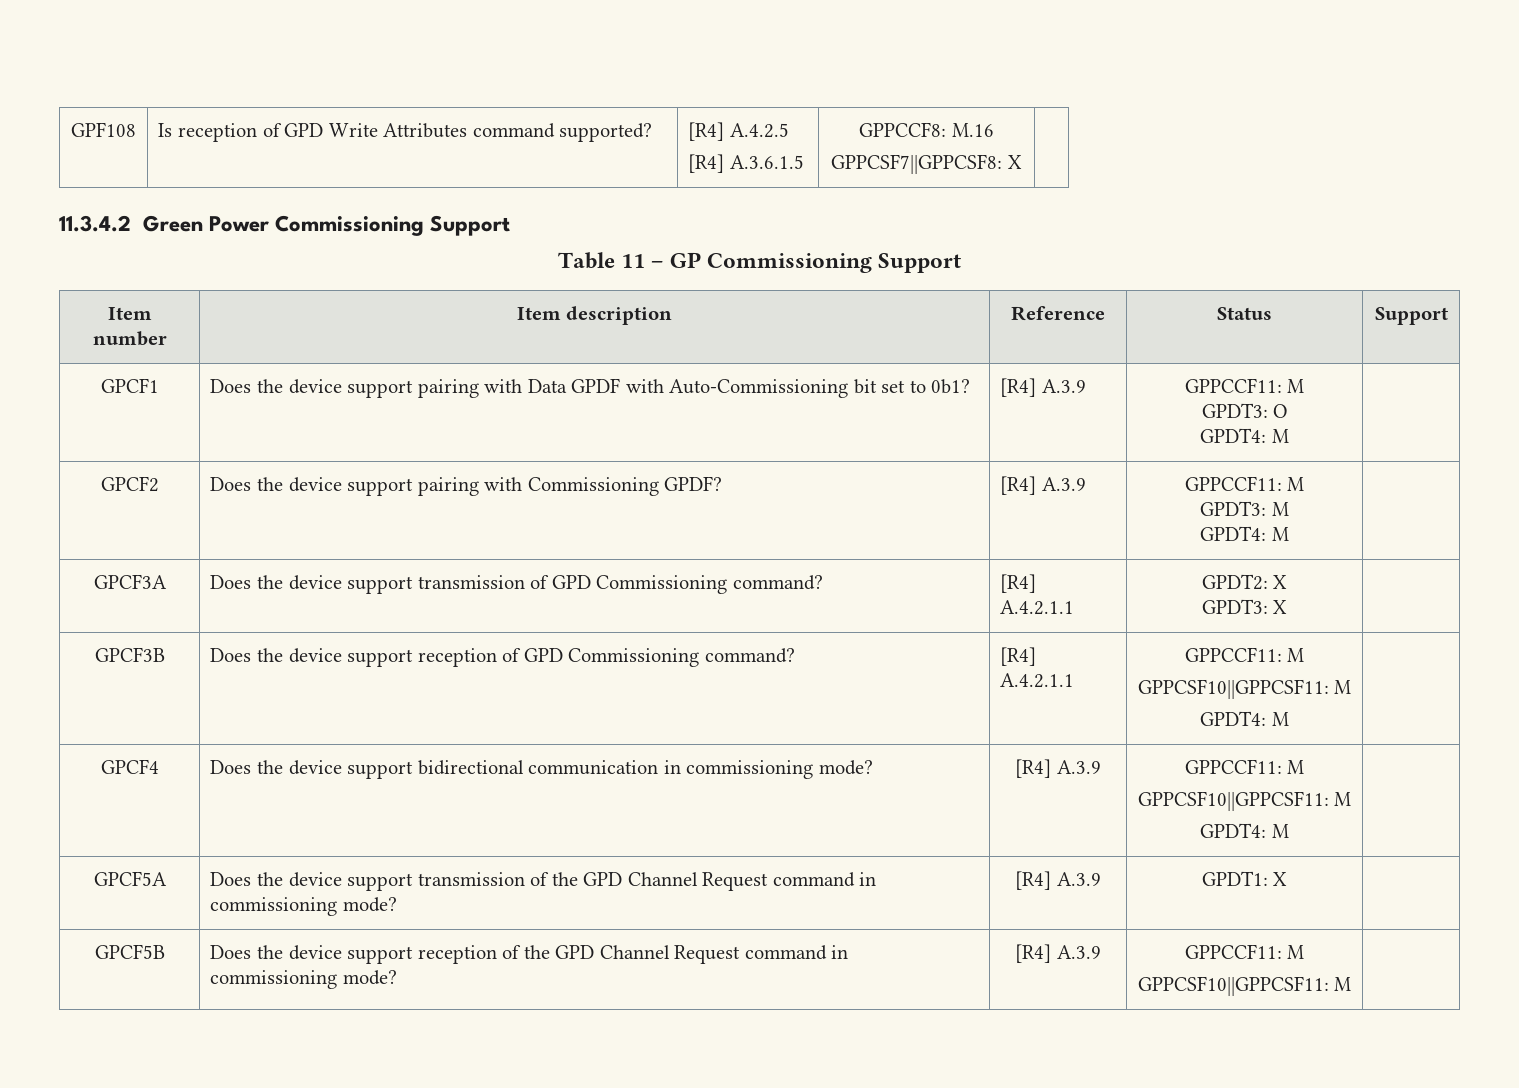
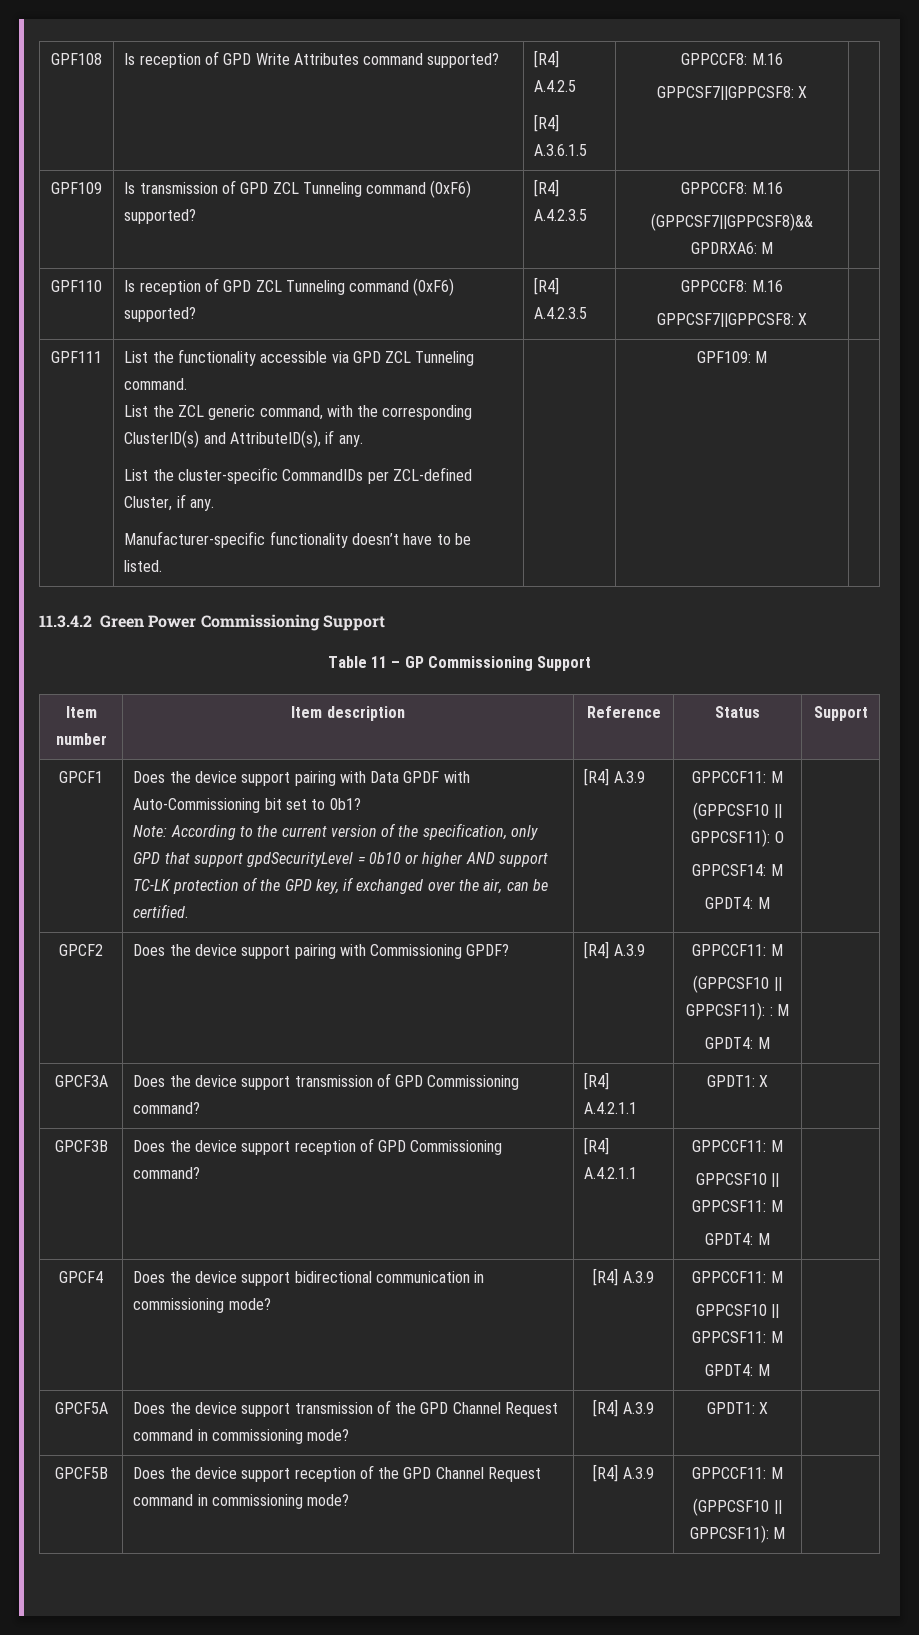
(1022, 162) none -> [51,182,102,194] [124,180,472,198] [124,209,197,224] [534,179,560,197] [534,209,588,221] [681,182,783,194] [651,213,813,231] [690,242,774,254] [51,280,102,292] [124,278,455,296] [124,307,197,322] [534,277,560,295] [534,307,588,319] [681,280,783,292] [656,313,808,327] [51,351,102,363] [124,349,475,366] [124,378,188,390] [124,405,473,420] [124,430,363,448] [124,467,472,484] [124,494,214,511] [124,531,471,548] [124,560,163,572] [696,351,768,363] // GPF109 | Is transmission of GPD ZCL Tunneling command (0xF6) supported? | [R4] A.4.2.3.5 | GPPCCF8: M.16 // (GPPCSF7||GPPCSF8)&& GPDRXA6: M | // GPF110 | Is reception of GPD ZCL Tunneling command (0xF6) supported? | [R4] A.4.2.3.5 | GPPCCF8: M.16 // GPPCSF7||GPPCSF8: X | // GPF111 | List the functionality accessible via GPD ZCL Tunneling command. // List the ZCL generic command, with the corresponding ClusterID(s) and AttributeID(s), if any. // List the cluster-specific CommandIDs per ZCL-defined Cluster, if any. // Manufacturer-specific functionality doesn’t have to be listed. | | GPF109: M |
[1000,378,1087,397] [1184,378,1305,393] [1201,403,1268,418] | [R4] A.3.9 | GPPCCF11: M // GPDT3: -> [133,823,539,840] [133,852,549,867] [133,877,549,894] [133,904,189,918] [584,768,645,786] [692,771,783,783] [693,802,782,820] [691,829,771,847] // Note: According to the current version of the specification, only GPD that support gpdSecurityLevel = 0b10 or higher AND support TC-LK protection of the GPD key, if exchanged over the air, can be certified. | [R4] A.3.9 | GPPCCF11: M // (GPPCSF10 || GPPCSF11):
(1288, 411) none -> [692,864,783,876] // GPPCSF14: M
[1200,501,1267,516] GPDT3: -> [693,975,782,993] [686,1002,773,1020] (GPPCSF10 || GPPCSF11): :
[1201,574,1288,590] [1201,599,1268,614] GPDT2: X // GPDT3: -> [706,1075,755,1087] GPDT1:
[1137,679,1329,699] GPPCSF10||GPPCSF11: -> [695,1173,780,1187] [692,1200,767,1212] GPPCSF10 || GPPCSF11:
[1137,791,1329,811] GPPCSF10||GPPCSF11: -> [695,1304,780,1318] [692,1331,767,1343] GPPCSF10 || GPPCSF11:
[1137,976,1329,996] GPPCSF10||GPPCSF11: -> [693,1498,782,1516] [689,1525,769,1543] (GPPCSF10 || GPPCSF11):

